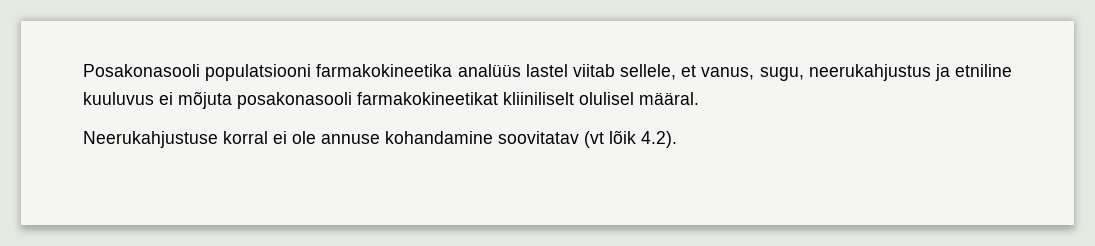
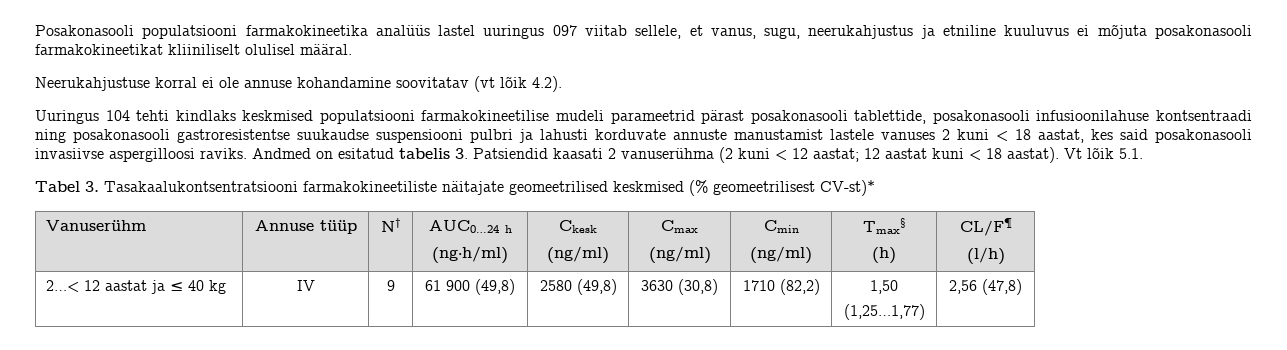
(568, 70) none -> [483,25,577,39] uuringus 097
(677, 139) none -> [35,110,1252,124] [35,129,1252,143] [35,147,1143,163] [35,180,875,196] [46,220,147,231] [254,220,357,234] [380,218,401,232] [428,220,512,233] [432,246,508,264] [559,220,597,234] [547,246,609,264] [661,220,698,233] [648,246,711,264] [763,220,799,233] [750,246,812,264] [862,218,906,234] [872,247,896,264] [959,218,1012,236] [966,247,1005,265] [46,280,227,294] [296,280,315,291] [386,280,395,291] [425,279,515,295] [539,279,617,295] [641,279,718,295] [742,279,820,295] [870,280,898,294] [843,304,925,320] [949,279,1022,295] // Uuringus 104 tehti kindlaks keskmised populatsiooni farmakokineetilise mudeli parameetrid pärast posakonasooli tablettide, posakonasooli infusioonilahuse kontsentraadi ning posakonasooli gastroresistentse suukaudse suspensiooni pulbri ja lahusti korduvate annuste manustamist lastele vanuses 2 kuni < 18 aastat, kes said posakonasooli invasiivse aspergilloosi raviks. Andmed on esitatud tabelis 3. Patsiendid kaasati 2 vanuserühma (2 kuni < 12 aastat; 12 aastat kuni < 18 aastat). Vt lõik 5.1. // Tabel 3. Tasakaalukontsentratsiooni farmakokineetiliste näitajate geomeetrilised keskmised (% geomeetrilisest CV-st)* // Vanuserühm | Annuse tüüp | N† | AUC0…24 h // (ng·h/ml) | Ckesk // (ng/ml) | Cmax // (ng/ml) | Cmin // (ng/ml) | Tmax§ // (h) | CL/F¶ // (l/h) // 2…< 12 aastat ja ≤ 40 kg | IV | 9 | 61 900 (49,8) | 2580 (49,8) | 3630 (30,8) | 1710 (82,2) | 1,50 // (1,25…1,77) | 2,56 (47,8)

